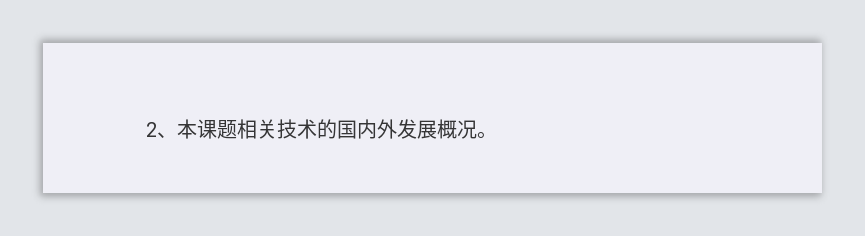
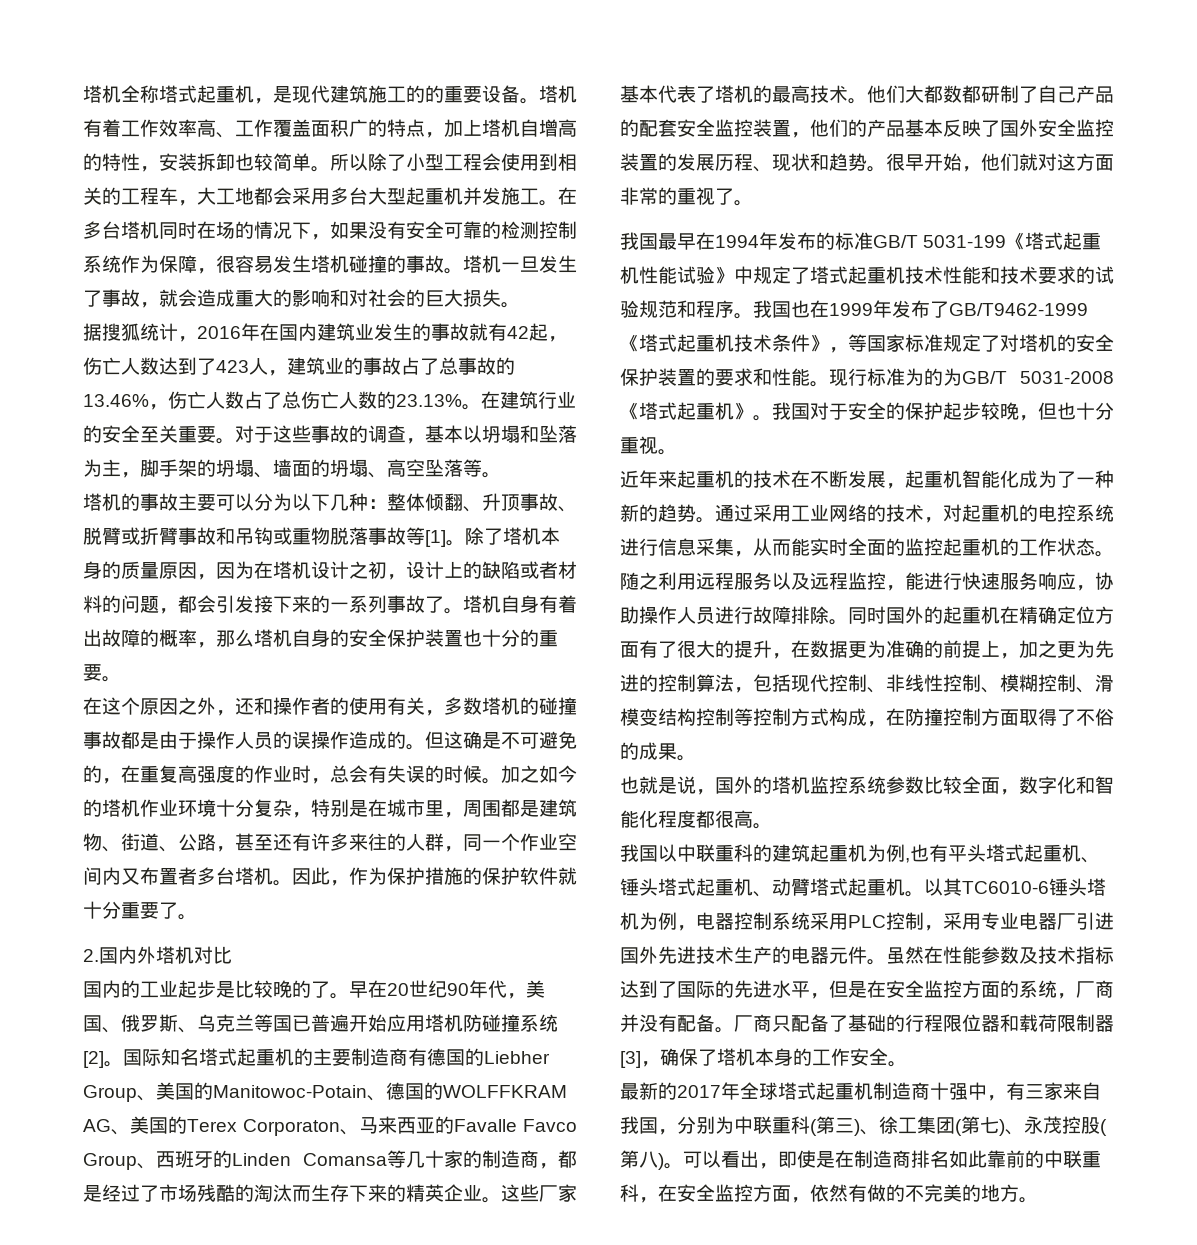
[146,119,477,139] 2、本课题相关技术的国内外发展概况 -> [83,85,577,104] [83,119,577,138] [83,153,577,172] [83,187,577,206] [83,221,577,240] [83,255,577,274] [83,289,520,308] [83,323,567,342] [83,357,515,376] [83,391,576,410] [83,425,577,444] [83,459,501,478] [83,493,577,512] [83,527,560,547] [83,561,577,580] [83,595,577,614] [83,629,558,648] [83,664,121,682] [83,697,577,716] [83,731,577,750] [83,765,577,784] [83,799,577,818] [83,833,577,852] [83,867,577,886] [83,901,197,920] [83,946,232,964] [83,980,545,999] [83,1014,558,1033] [83,1048,550,1068] [83,1082,567,1102] [83,1116,577,1136] [83,1150,577,1170] [83,1184,577,1203] [620,85,1114,104] [620,119,1114,138] [620,153,1114,172] [620,187,753,206] [620,232,1102,250] [620,266,1114,284] [620,300,1088,319] [620,334,1114,353] [620,368,1114,387] [620,402,1114,421] [620,436,677,455] [620,470,1114,489] [620,504,1114,523] [620,538,1114,557] [620,572,1114,591] [620,606,1114,625] [620,640,1114,659] [620,674,1114,693] [620,708,1114,727] [620,742,696,761] [620,776,1114,795] [620,810,772,829] [620,844,1100,863] [620,878,1106,897] [620,912,1114,931] [620,946,1114,965] [620,980,1114,999] [620,1014,1114,1033] [620,1048,907,1068] [620,1082,1101,1101] [620,1116,1107,1136] [620,1150,1101,1170] [620,1184,1019,1203] 塔机全称塔式起重机，是现代建筑施工的的重要设备。塔机有着工作效率高、工作覆盖面积广的特点，加上塔机自增高的特性，安装拆卸也较简单。所以除了小型工程会使用到相关的工程车，大工地都会采用多台大型起重机并发施工。在多台塔机同时在场的情况下，如果没有安全可靠的检测控制系统作为保障，很容易发生塔机碰撞的事故。塔机一旦发生了事故，就会造成重大的影响和对社会的巨大损失。 // 据搜狐统计，2016年在国内建筑业发生的事故就有42起，伤亡人数达到了423人，建筑业的事故占了总事故的13.46%，伤亡人数占了总伤亡人数的23.13%。在建筑行业的安全至关重要。对于这些事故的调查，基本以坍塌和坠落为主，脚手架的坍塌、墙面的坍塌、高空坠落等。 // 塔机的事故主要可以分为以下几种：整体倾翻、升顶事故、脱臂或折臂事故和吊钩或重物脱落事故等[1]。除了塔机本身的质量原因，因为在塔机设计之初，设计上的缺陷或者材料的问题，都会引发接下来的一系列事故了。塔机自身有着出故障的概率，那么塔机自身的安全保护装置也十分的重要。 // 在这个原因之外，还和操作者的使用有关，多数塔机的碰撞事故都是由于操作人员的误操作造成的。但这确是不可避免的，在重复高强度的作业时，总会有失误的时候。加之如今的塔机作业环境十分复杂，特别是在城市里，周围都是建筑物、街道、公路，甚至还有许多来往的人群，同一个作业空间内又布置者多台塔机。因此，作为保护措施的保护软件就十分重要了。 // 2.国内外塔机对比 // 国内的工业起步是比较晚的了。早在20世纪90年代，美国、俄罗斯、乌克兰等国已普遍开始应用塔机防碰撞系统[2]。国际知名塔式起重机的主要制造商有德国的Liebher Group、美国的Manitowoc-Potain、德国的WOLFFKRAM AG、美国的Terex Corporaton、马来西亚的Favalle Favco Group、西班牙的Linden Comansa等几十家的制造商，都是经过了市场残酷的淘汰而生存下来的精英企业。这些厂家基本代表了塔机的最高技术。他们大都数都研制了自己产品的配套安全监控装置，他们的产品基本反映了国外安全监控装置的发展历程、现状和趋势。很早开始，他们就对这方面非常的重视了。 // 我国最早在1994年发布的标准GB/T 5031-199《塔式起重机性能试验》中规定了塔式起重机技术性能和技术要求的试验规范和程序。我国也在1999年发布了GB/T9462-1999《塔式起重机技术条件》，等国家标准规定了对塔机的安全保护装置的要求和性能。现行标准为的为GB/T 5031-2008《塔式起重机》。我国对于安全的保护起步较晚，但也十分重视。 // 近年来起重机的技术在不断发展，起重机智能化成为了一种新的趋势。通过采用工业网络的技术，对起重机的电控系统进行信息采集，从而能实时全面的监控起重机的工作状态。随之利用远程服务以及远程监控，能进行快速服务响应，协助操作人员进行故障排除。同时国外的起重机在精确定位方面有了很大的提升，在数据更为准确的前提上，加之更为先进的控制算法，包括现代控制、非线性控制、模糊控制、滑模变结构控制等控制方式构成，在防撞控制方面取得了不俗的成果。 // 也就是说，国外的塔机监控系统参数比较全面，数字化和智能化程度都很高。 // 我国以中联重科的建筑起重机为例,也有平头塔式起重机、锤头塔式起重机、动臂塔式起重机。以其TC6010-6锤头塔机为例，电器控制系统采用PLC控制，采用专业电器厂引进国外先进技术生产的电器元件。虽然在性能参数及技术指标达到了国际的先进水平，但是在安全监控方面的系统，厂商并没有配备。厂商只配备了基础的行程限位器和载荷限制器[3]，确保了塔机本身的工作安全。 // 最新的2017年全球塔式起重机制造商十强中，有三家来自我国，分别为中联重科(第三)、徐工集团(第七)、永茂控股(第八)。可以看出，即使是在制造商排名如此靠前的中联重科，在安全监控方面，依然有做的不完美的地方

